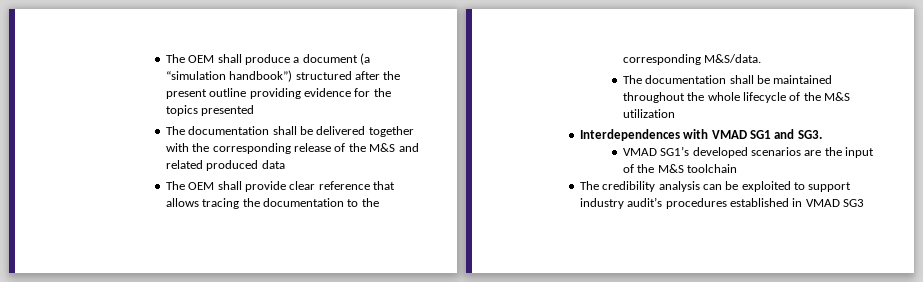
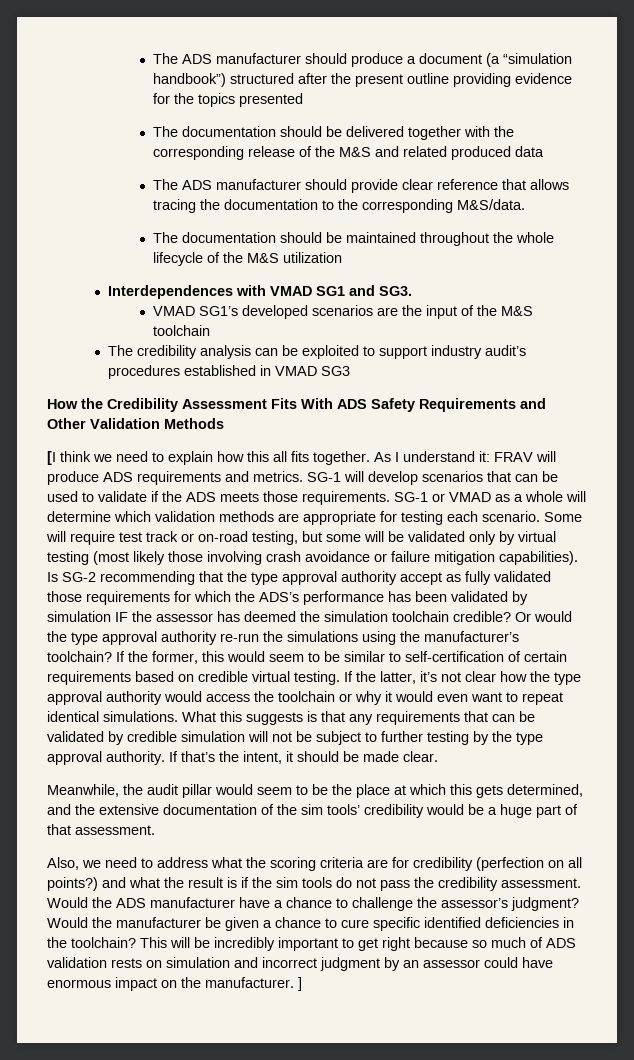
[165,54,242,63] The OEM shall -> [152,53,347,64] The ADS manufacturer should
[272,126,297,135] shall -> [279,126,322,137] should
[188,181,242,190] OEM shall -> [181,179,347,190] ADS manufacturer should
[729,75,754,84] shall -> [279,232,322,243] should
(865, 203) none -> [47,398,546,412] [47,418,224,429] [47,451,556,465] [47,471,558,485] [47,491,586,505] [47,511,582,525] [46,531,556,545] [47,551,578,565] [47,571,551,585] [47,591,528,605] [47,611,572,622] [47,631,519,645] [47,651,567,664] [47,671,581,685] [47,691,563,705] [47,711,535,725] [47,731,543,745] [47,751,438,765] [47,784,583,798] [47,804,578,818] [47,824,155,835] [47,857,582,871] [47,877,581,891] [47,897,579,911] [47,917,574,931] [47,937,576,951] [47,957,553,971] [47,977,302,991] // How the Credibility Assessment Fits With ADS Safety Requirements and Other Validation Methods // [I think we need to explain how this all fits together. As I understand it: FRAV will produce ADS requirements and metrics. SG-1 will develop scenarios that can be used to validate if the ADS meets those requirements. SG-1 or VMAD as a whole will determine which validation methods are appropriate for testing each scenario. Some will require test track or on-road testing, but some will be validated only by virtual testing (most likely those involving crash avoidance or failure mitigation capabilities). Is SG-2 recommending that the type approval authority accept as fully validated those requirements for which the ADS’s performance has been validated by simulation IF the assessor has deemed the simulation toolchain credible? Or would the type approval authority re-run the simulations using the manufacturer’s toolchain? If the former, this would seem to be similar to self-certification of certain requirements based on credible virtual testing. If the latter, it’s not clear how the type approval authority would access the toolchain or why it would even want to repeat identical simulations. What this suggests is that any requirements that can be validated by credible simulation will not be subject to further testing by the type approval authority. If that’s the intent, it should be made clear. // Meanwhile, the audit pillar would seem to be the place at which this gets determined, and the extensive documentation of the sim tools’ credibility would be a huge part of that assessment. // Also, we need to address what the scoring criteria are for credibility (perfection on all points?) and what the result is if the sim tools do not pass the credibility assessment. Would the ADS manufacturer have a chance to challenge the assessor’s judgment? Would the manufacturer be given a chance to cure specific identified deficiencies in the toolchain? This will be incredibly important to get right because so much of ADS validation rests on simulation and incorrect judgment by an assessor could have enormous impact on the manufacturer. ]

